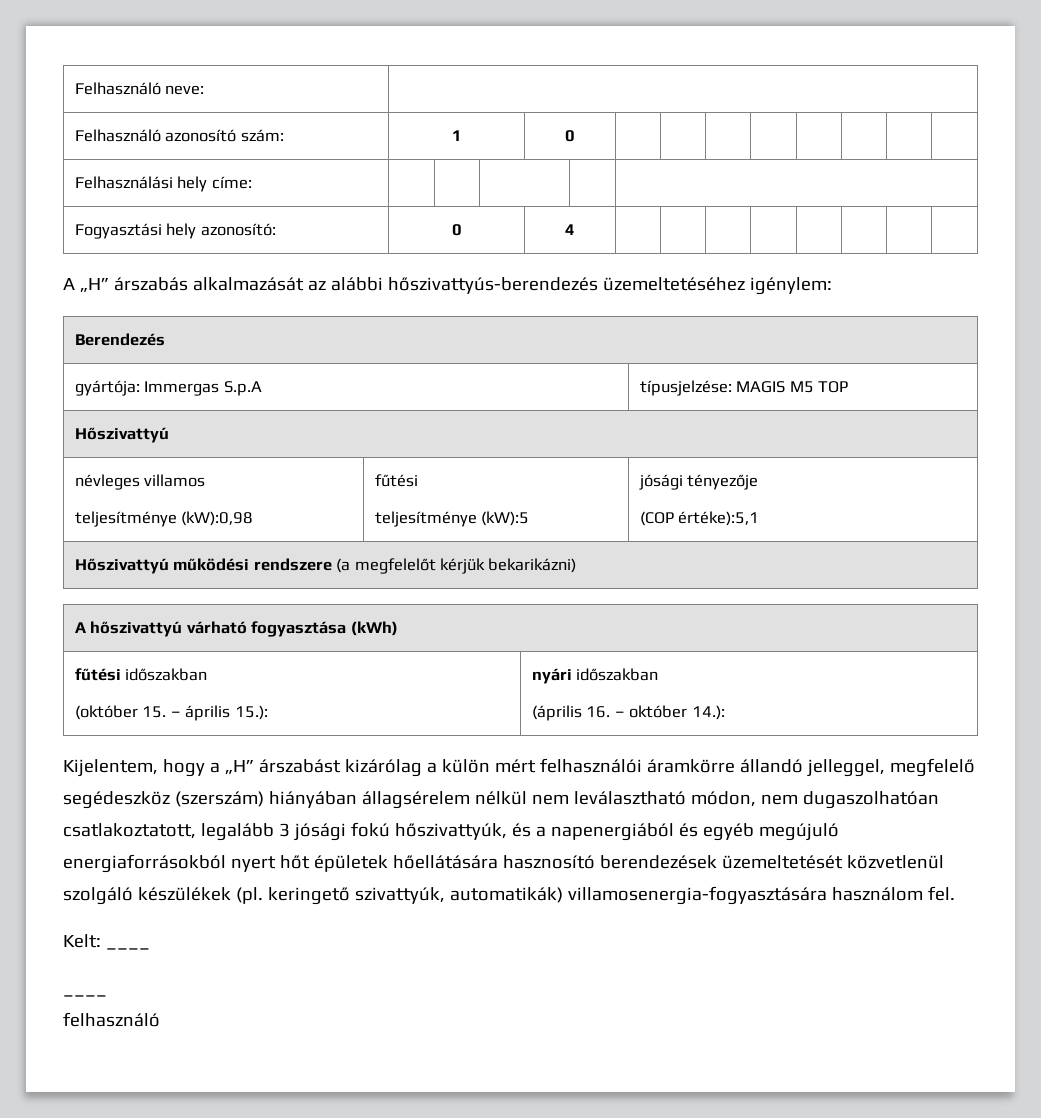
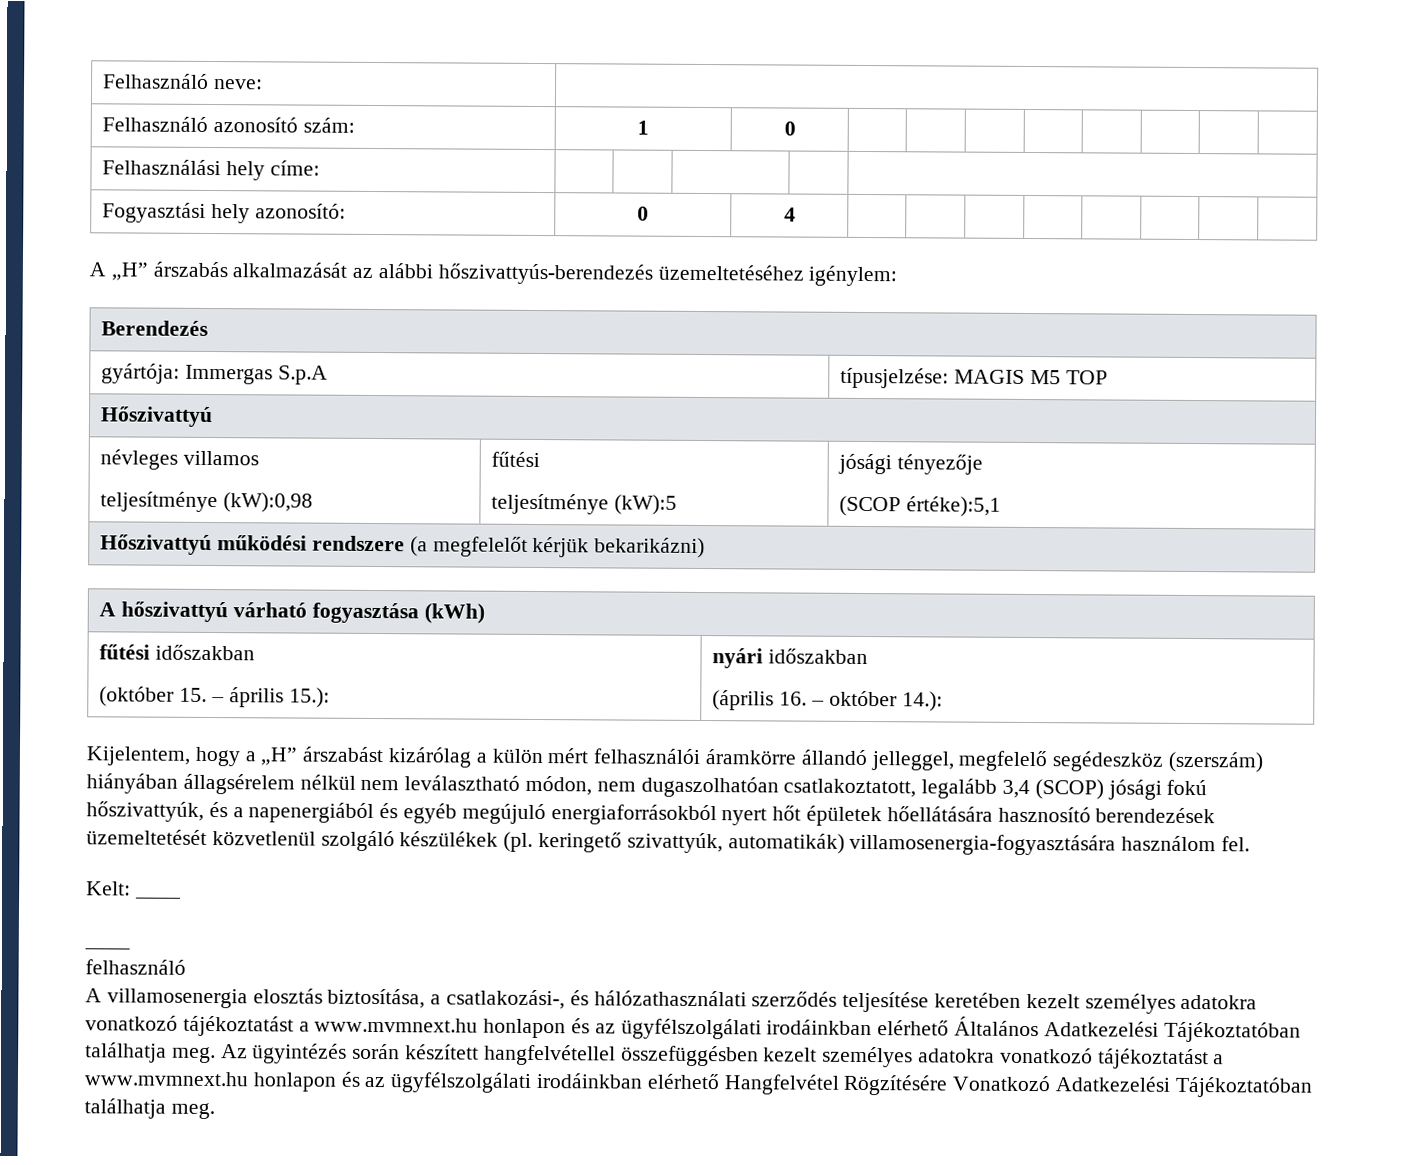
[639,511,674,526] (COP -> [839,495,902,517] (SCOP
[278,823,290,837] 3 -> [1002,779,1104,800] 3,4 (SCOP)
(160, 1019) none -> [85,988,1258,1014] [85,1015,1301,1043] [85,1042,1225,1070] [84,1071,1312,1098] [84,1098,215,1120] // A villamosenergia elosztás biztosítása, a csatlakozási-, és hálózathasználati szerződés teljesítése keretében kezelt személyes adatokra vonatkozó tájékoztatást a www.mvmnext.hu honlapon és az ügyfélszolgálati irodáinkban elérhető Általános Adatkezelési Tájékoztatóban találhatja meg. Az ügyintézés során készített hangfelvétellel összefüggésben kezelt személyes adatokra vonatkozó tájékoztatást a www.mvmnext.hu honlapon és az ügyfélszolgálati irodáinkban elérhető Hangfelvétel Rögzítésére Vonatkozó Adatkezelési Tájékoztatóban találhatja meg.

